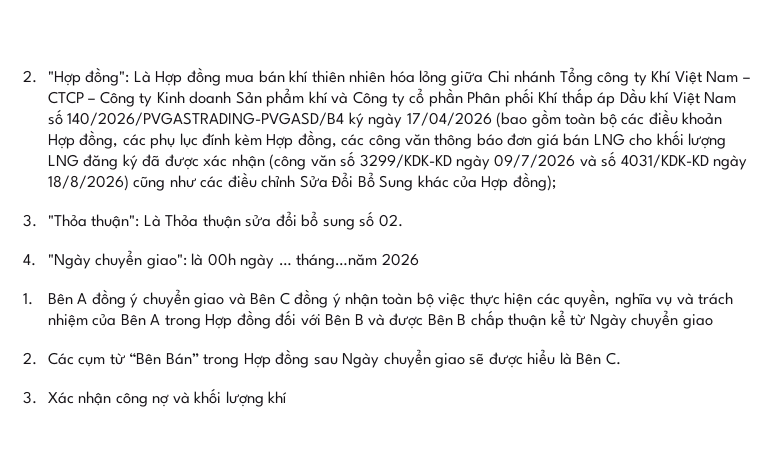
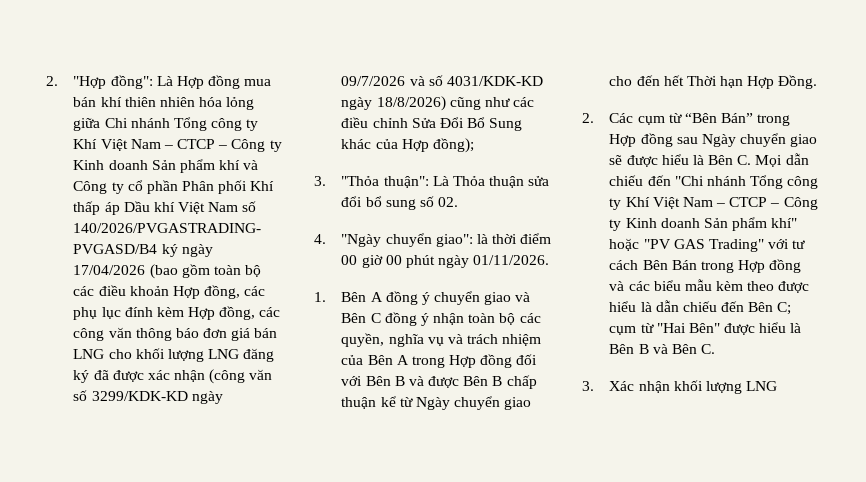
[207,253,419,269] 00h ngày … tháng…năm 2026 -> [492,233,552,244] [341,255,550,268] thời điểm 00 giờ 00 phút ngày 01/11/2026.
[438,292,533,307] việc thực hiện -> (516, 319) none
(713, 321) none -> [609,75,818,89] cho đến hết Thời hạn Hợp Đồng.
(621, 358) none -> [755,153,809,167] [609,175,819,189] [609,197,818,210] [609,217,798,231] [609,238,806,252] [609,259,802,273] [609,279,810,293] [609,300,792,315] [609,322,802,335] [609,344,716,354] Mọi dẫn chiếu đến "Chi nhánh Tổng công ty Khí Việt Nam – CTCP – Công ty Kinh doanh Sản phẩm khí" hoặc "PV GAS Trading" với tư cách Bên Bán trong Hợp đồng và các biểu mẫu kèm theo được hiểu là dẫn chiếu đến Bên C; cụm từ "Hai Bên" được hiểu là Bên B và Bên C.
[115,388,288,407] công nợ và khối lượng khí -> [673,380,778,394] khối lượng LNG

